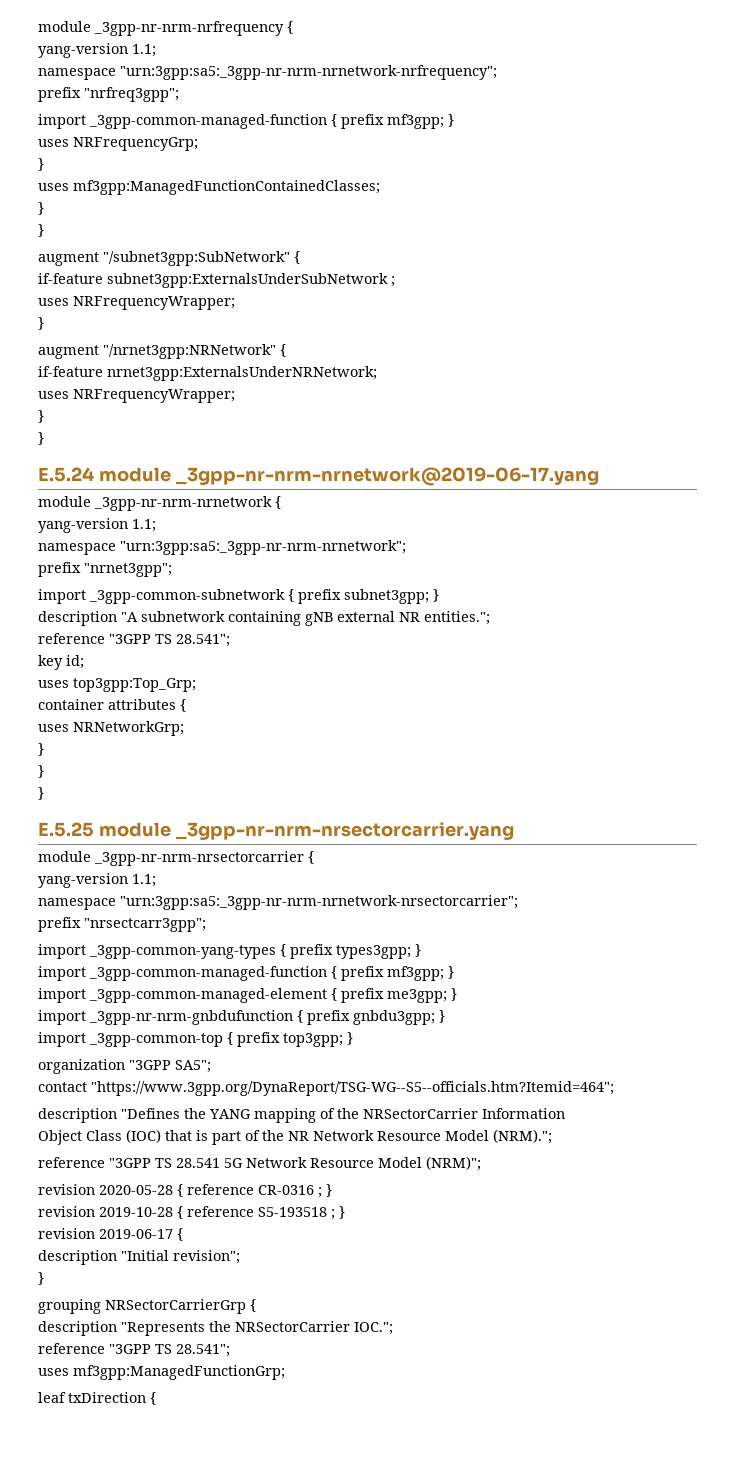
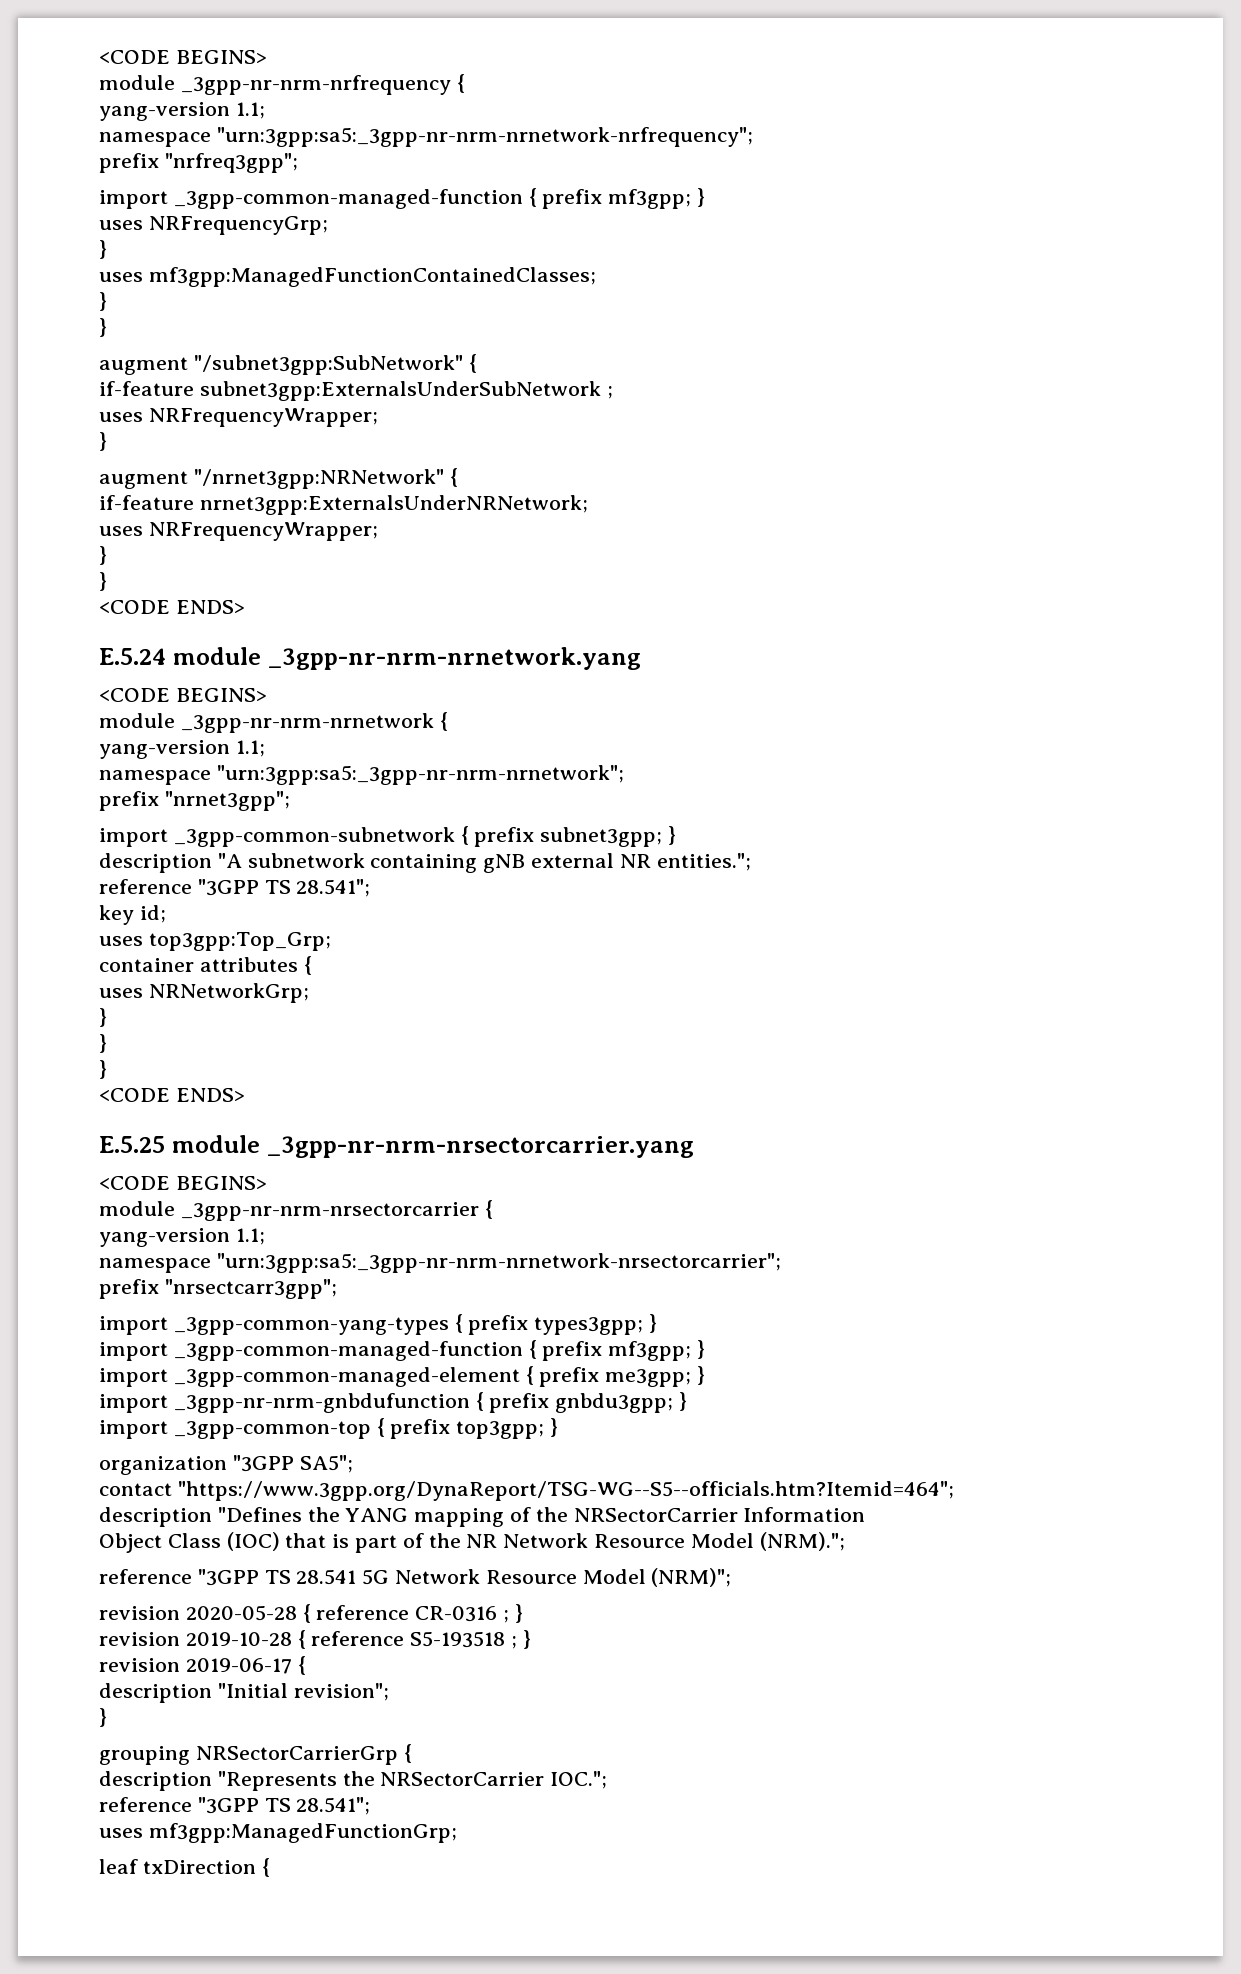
(38, 26) none -> [99,50,267,64] <CODE BEGINS> //
(44, 438) none -> [99,600,245,614] // <CODE ENDS>
[175,467,599,486] _3gpp-nr-nrm-nrnetwork@2019-06-17.yang -> [267,647,641,670] [99,688,267,702] _3gpp-nr-nrm-nrnetwork.yang // <CODE BEGINS>
(44, 793) none -> [99,1088,245,1102] // <CODE ENDS>
(514, 831) none -> [99,1176,267,1190] // <CODE BEGINS>

